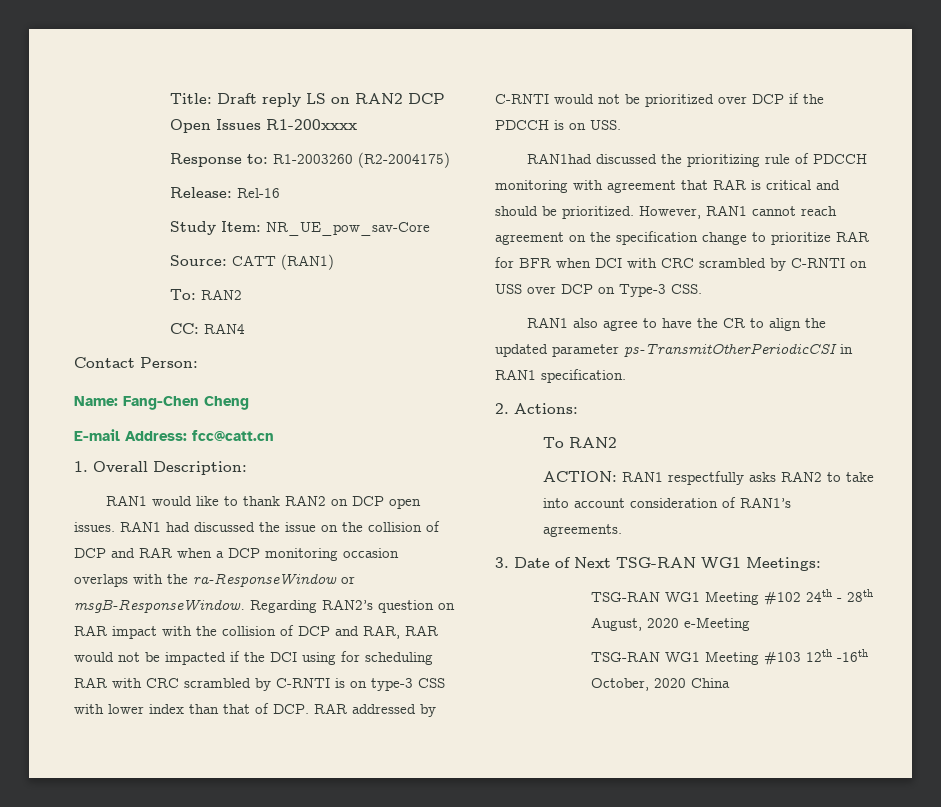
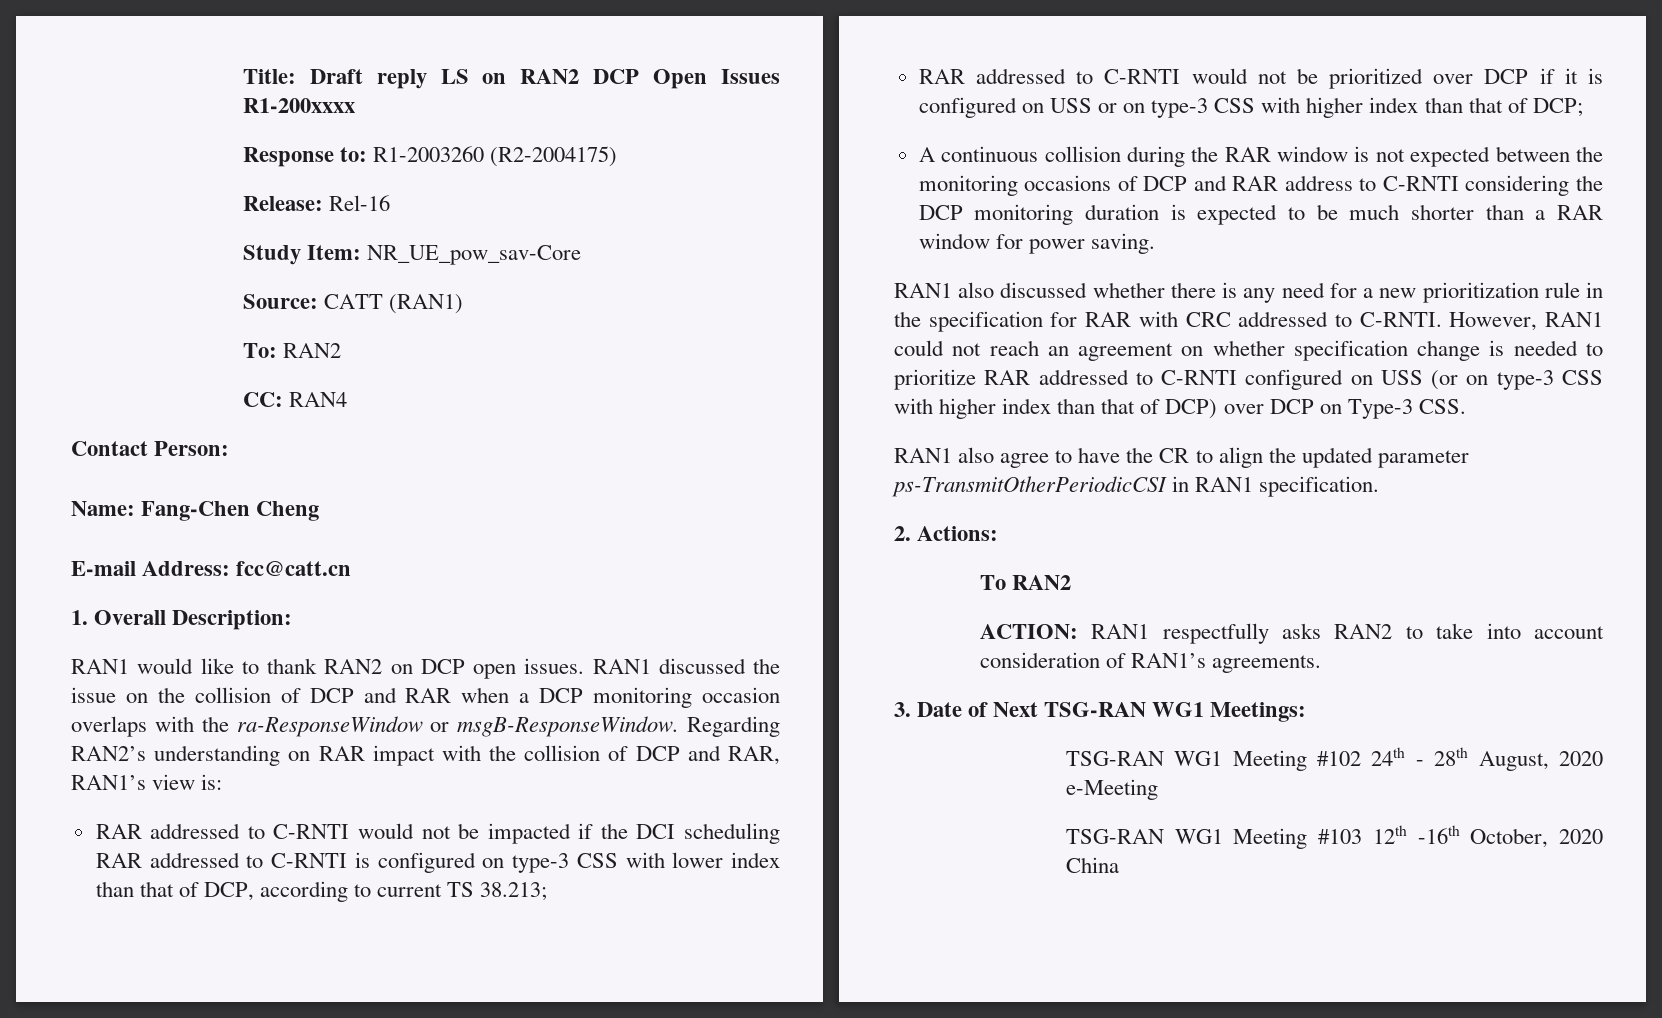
[166,522,190,532] had -> (651, 666) none
[378,600,434,613] question -> [154,745,281,766] understanding
[405,625,438,636] RAR -> [71,774,223,790] [95,823,350,839] RAN1’s view is: // RAR addressed to C-RNTI
[302,651,433,665] [74,677,271,691] using for scheduling RAR with CRC scrambled by -> [684,823,781,844] [95,852,264,868] scheduling RAR addressed to
(345, 683) none -> [377,852,476,873] configured
[273,703,436,717] DCP. RAR addressed by -> [203,881,548,902] [918,68,1094,84] DCP, according to current TS 38.213; // RAR addressed to
[803,94,824,104] [495,120,621,130] [526,153,867,167] [495,179,840,193] [495,205,837,219] the PDCCH is on USS. // RAN1had discussed the prioritizing rule of PDCCH monitoring with agreement that RAR is critical and should be prioritized. However, RAN1 cannot reach -> [1564,68,1603,84] [918,97,1583,118] [918,146,1603,167] [918,175,1603,196] [918,204,1603,225] [918,233,1155,254] [894,282,1603,303] [894,311,1603,332] [894,340,1069,356] it is configured on USS or on type-3 CSS with higher index than that of DCP; // A continuous collision during the RAR window is not expected between the monitoring occasions of DCP and RAR address to C-RNTI considering the DCP monitoring duration is expected to be much shorter than a RAR window for power saving. // RAN1 also discussed whether there is any need for a new prioritization rule in the specification for RAR with CRC addressed to C-RNTI. However, RAN1 could not reach an
[590,232,611,242] the -> [1212,340,1285,356] whether
(747, 238) none -> [1489,340,1578,356] is needed
[495,257,867,271] [495,284,522,294] for BFR when DCI with CRC scrambled by C-RNTI on USS -> [1038,369,1603,390] [894,398,1218,419] addressed to C-RNTI configured on USS (or on type-3 CSS with higher index than that of DCP)

